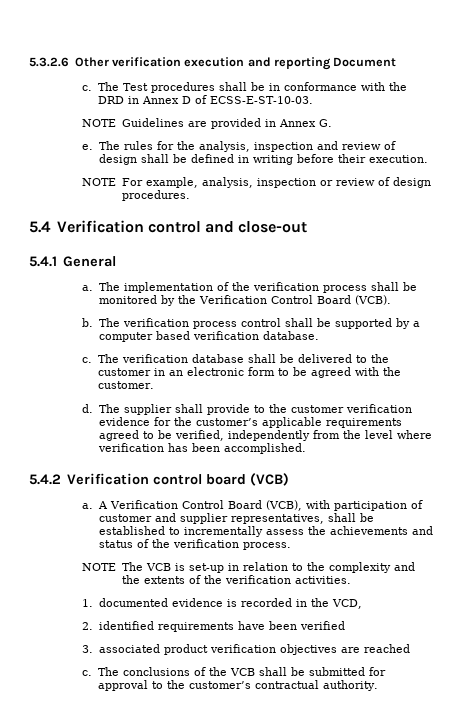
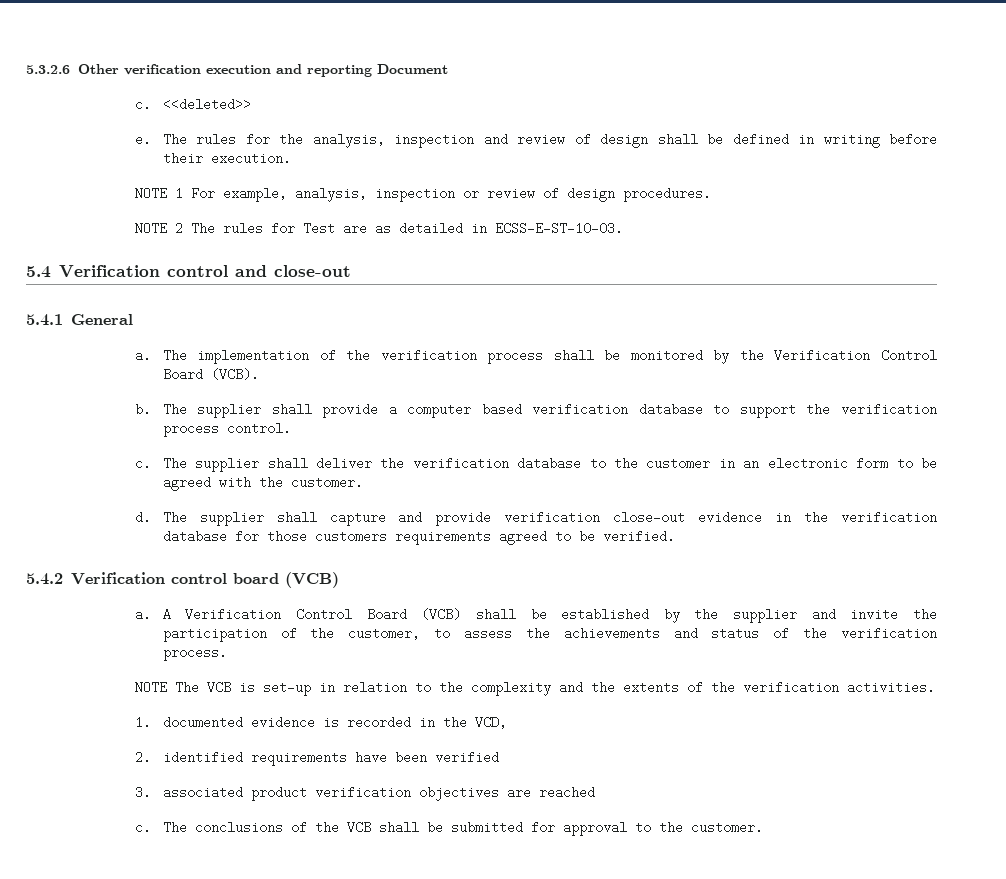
[97,82,407,93] [97,95,313,104] [82,118,332,129] The Test procedures shall be in conformance with the DRD in Annex D of ECSS-E-ST-10-03. // NOTE Guidelines are provided in Annex G. -> [162,98,251,111] <<deleted>>
(117, 182) none -> [175,187,184,200] 1
(190, 195) none -> [135,222,624,235] // NOTE 2 The rules for Test are as detailed in ECSS-E-ST-10-03.
[122,318,420,329] [98,331,319,342] [82,354,352,363] verification process control shall be supported by a computer based verification database. // c. The verification database shall be delivered -> [197,403,937,418] [162,422,291,437] [135,457,582,472] supplier shall provide a computer based verification database to support the verification process control. // c. The supplier shall deliver the verification database
[206,404,412,415] [98,417,402,428] [98,430,432,441] [97,443,306,454] provide to the customer verification evidence for the customer’s applicable requirements agreed to be verified, independently from the level where verification has been accomplished. -> [329,511,938,526] [162,530,675,545] capture and provide verification close-out evidence in the verification database for those customers requirements agreed to be verified.
[265,500,423,511] [98,513,374,524] [98,526,263,537] (VCB), with participation of customer and supplier representatives, shall be established to incrementally -> [421,608,937,623] [162,627,451,642] (VCB) shall be established by the supplier and invite the participation of the customer, to
[188,680,378,691] customer’s contractual authority. -> [690,821,763,834] customer.

